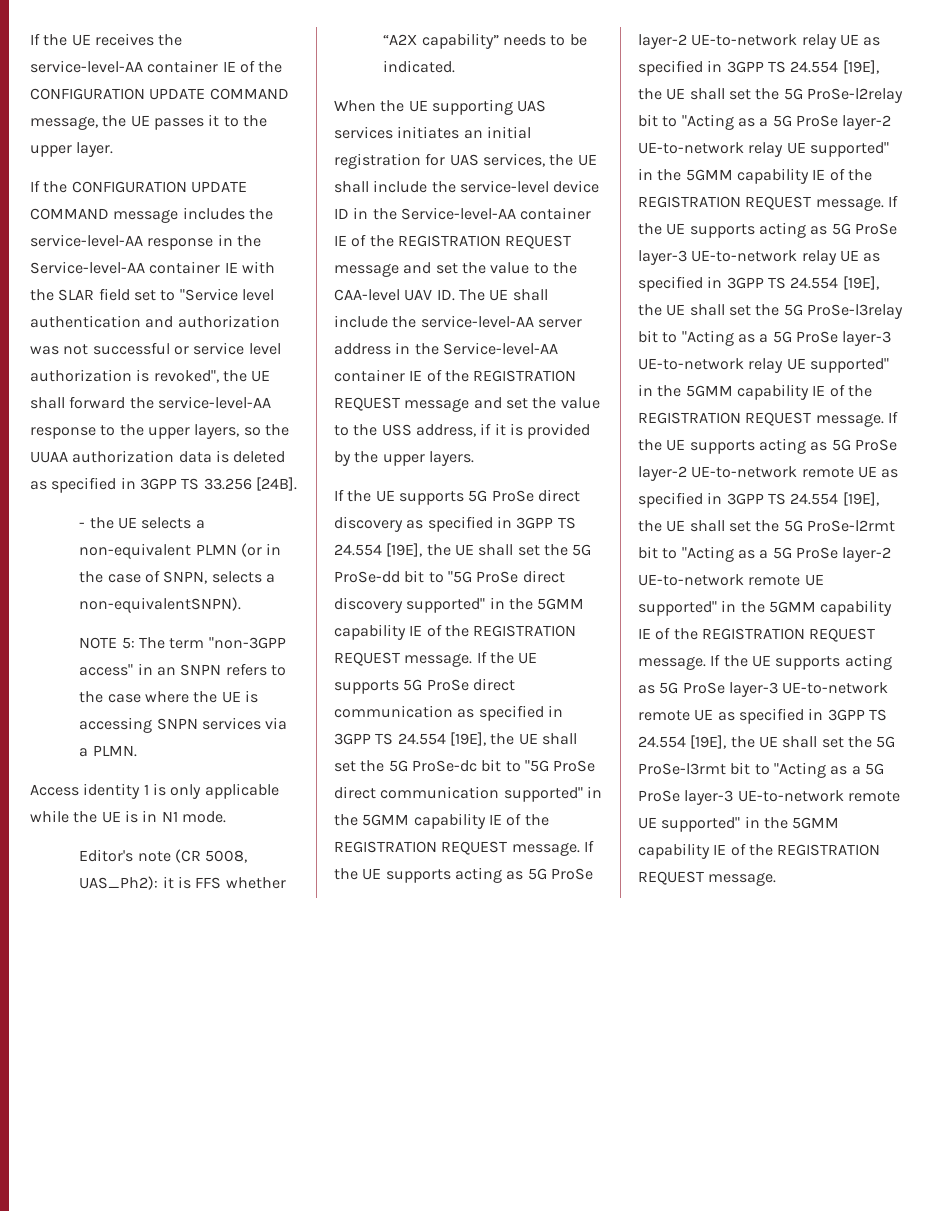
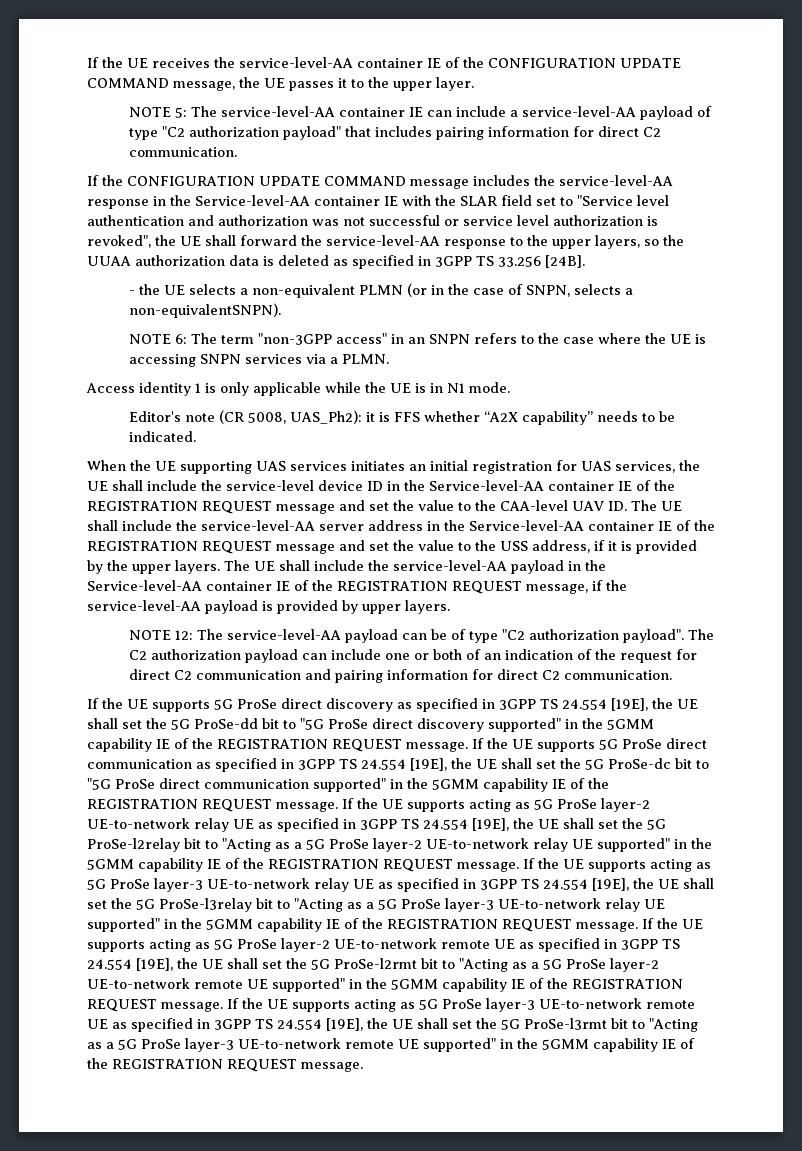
(114, 149) none -> [128,106,712,120] [128,126,661,140] [128,147,237,157] // NOTE 5: The service-level-AA container IE can include a service-level-AA payload of type "C2 authorization payload" that includes pairing information for direct C2 communication.
[121,637,135,649] 5: -> [174,334,187,344] 6:
(474, 458) none -> [224,560,606,574] [87,580,627,594] [87,600,450,614] [128,629,714,643] [128,649,697,663] [128,669,672,683] The UE shall include the service-level-AA payload in the Service-level-AA container IE of the REGISTRATION REQUEST message, if the service-level-AA payload is provided by upper layers. // NOTE 12: The service-level-AA payload can be of type "C2 authorization payload". The C2 authorization payload can include one or both of an indication of the request for direct C2 communication and pairing information for direct C2 communication.

